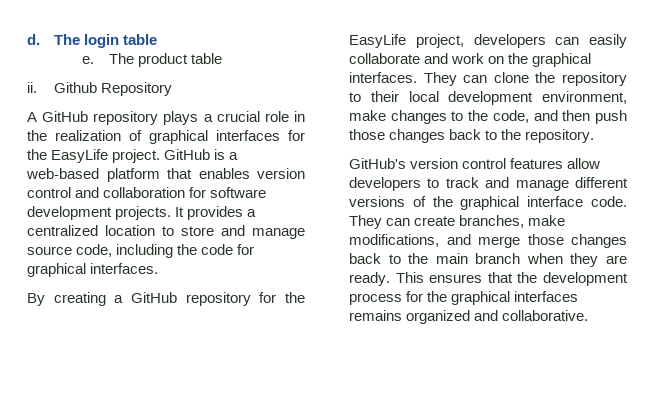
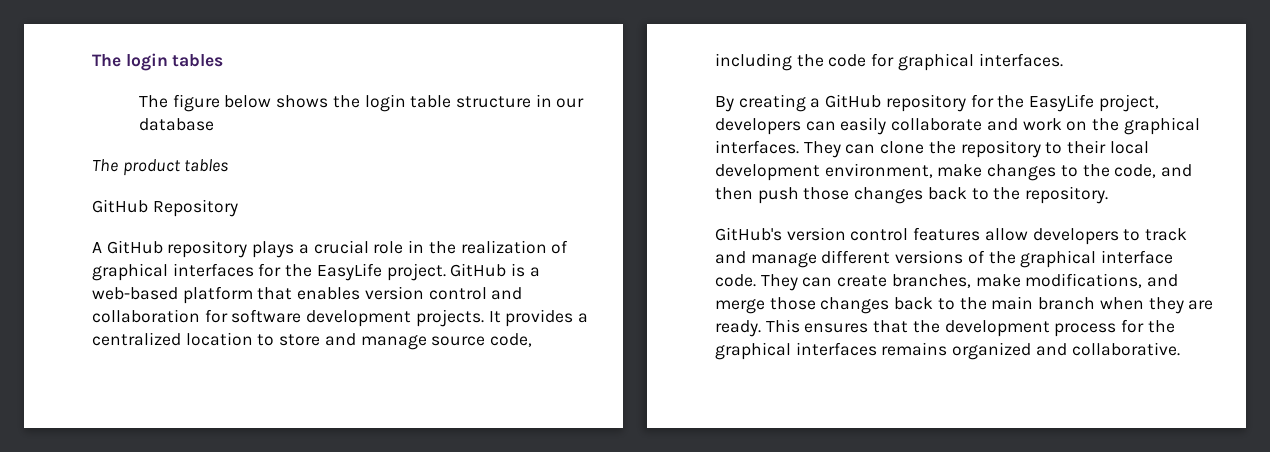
[27,34,40,45] d. -> (92, 60) none
[123,34,158,45] [81,53,222,67] [27,82,98,93] table // e. The product table // ii. Github -> [172,54,224,67] [138,94,585,112] [138,118,214,131] [92,159,229,176] [92,199,148,213] tables // The figure below shows the login table structure in our database // The product tables // GitHub

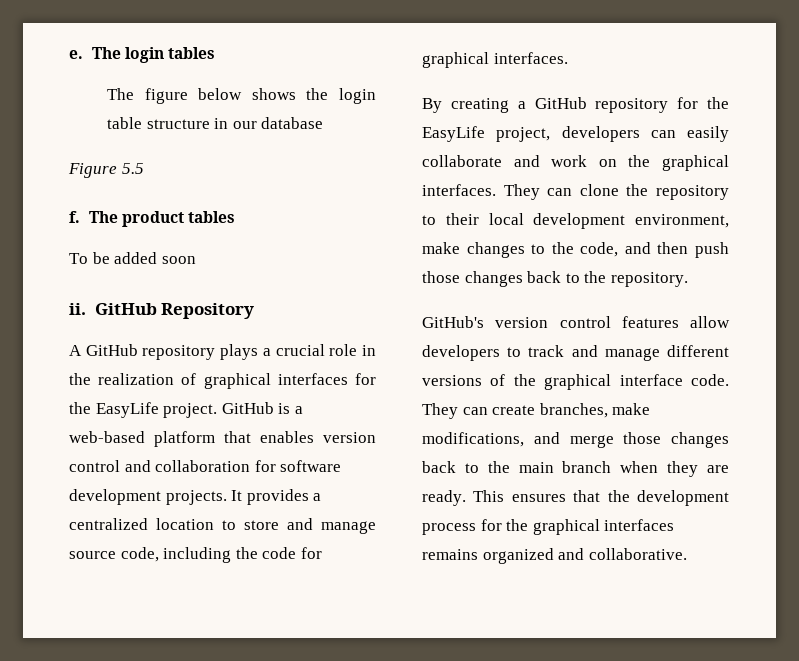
(92, 60) none -> [69,50,83,59] e.
(214, 124) none -> [68,163,144,178] [69,211,80,223] Figure 5.5 // f.
(229, 165) none -> [69,252,196,264] [69,303,86,315] To be added soon // ii.

